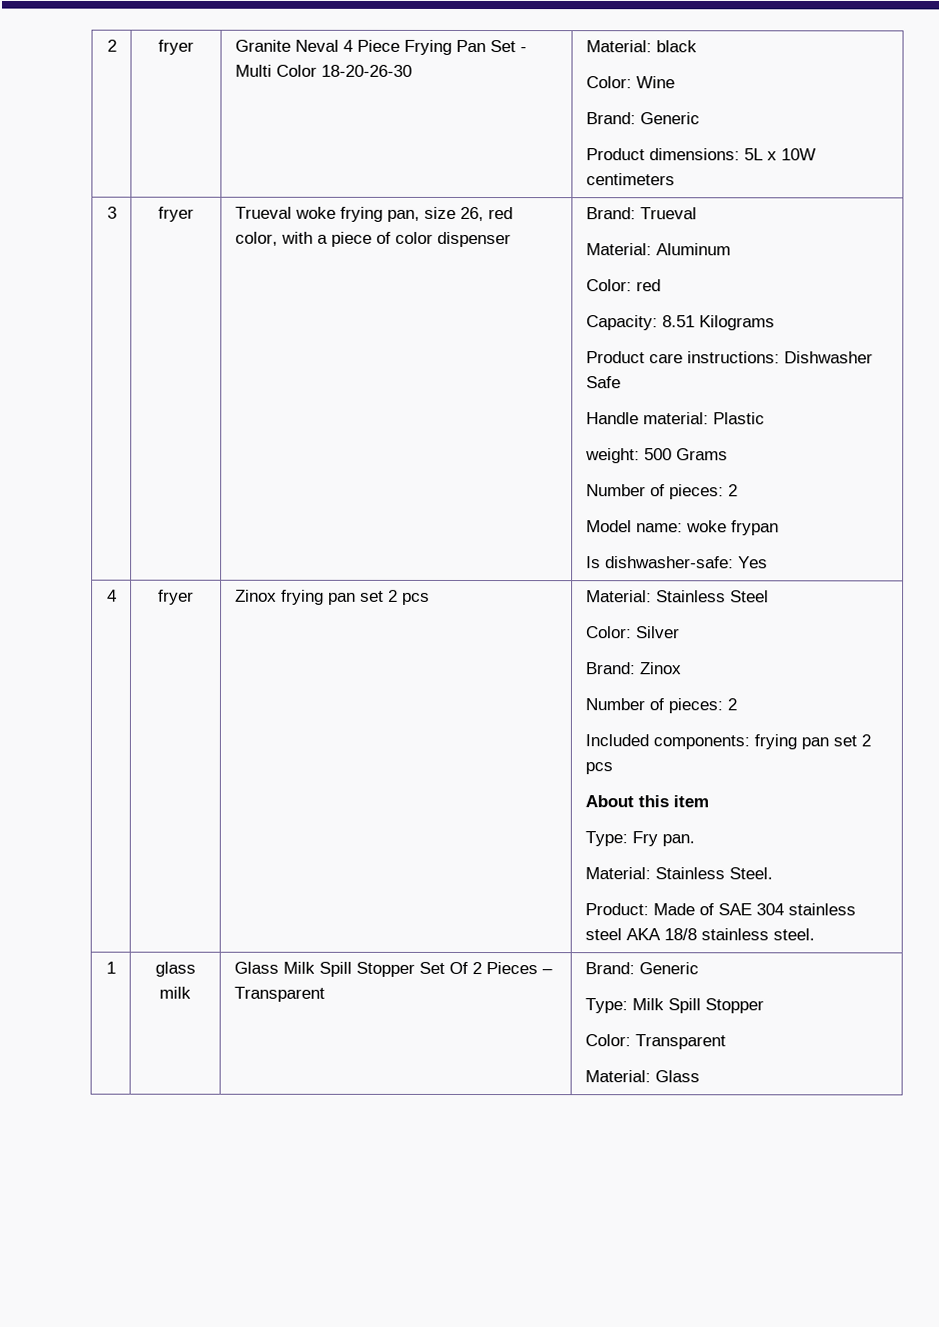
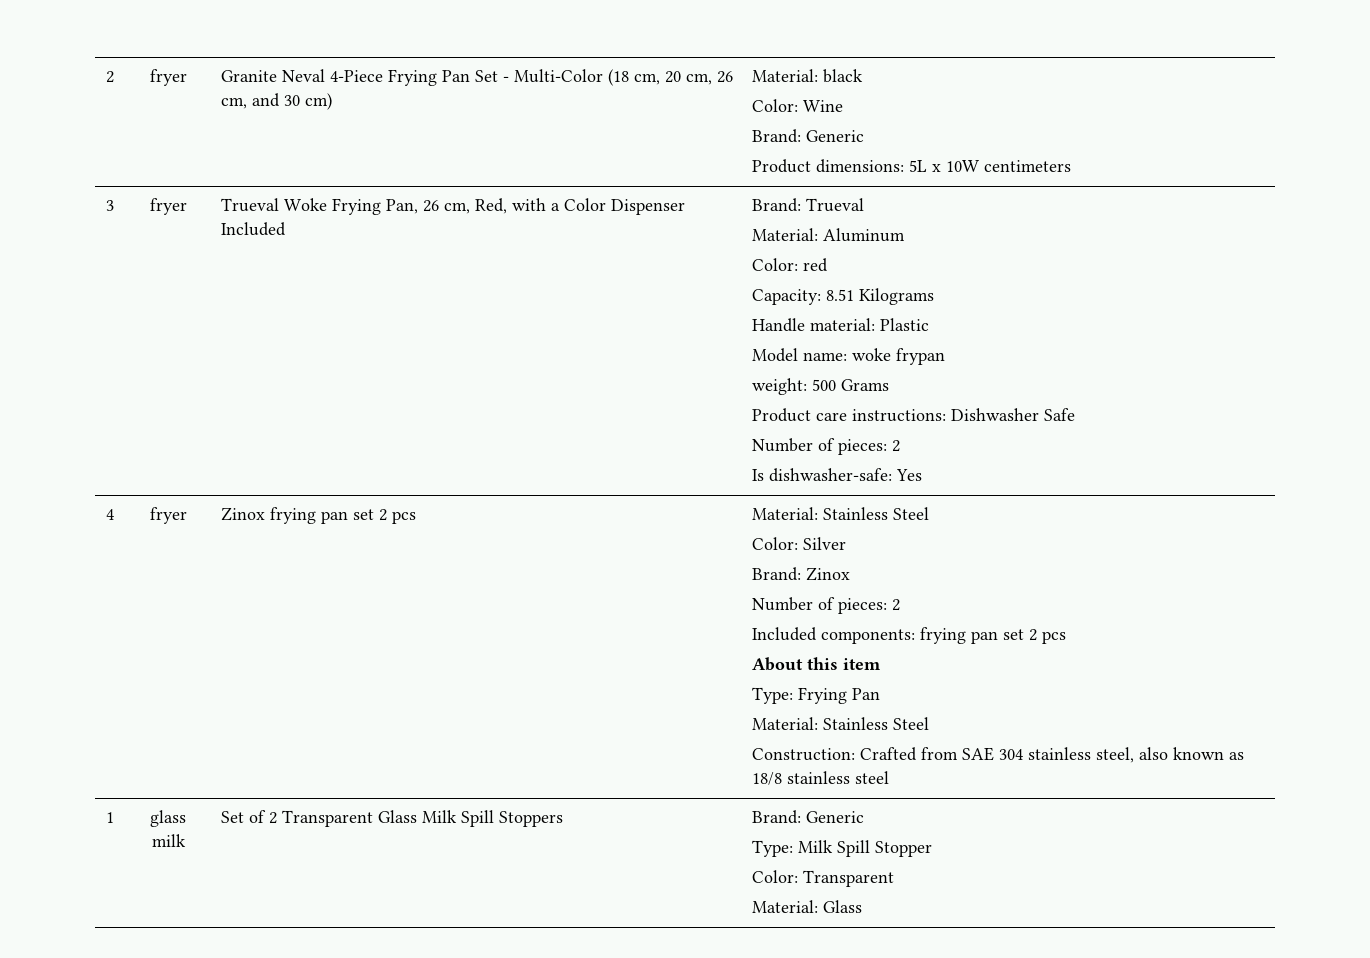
[342,39,400,52] 4 Piece -> [329,70,383,82] 4-Piece
[234,64,412,77] Multi Color 18-20-26-30 -> [513,69,733,86] [220,93,332,110] Multi-Color (18 cm, 20 cm, 26 cm, and 30 cm)
[294,206,513,222] [234,231,511,248] woke frying pan, size 26, red color, with a piece of color dispenser -> [283,198,685,215] [220,222,286,236] Woke Frying Pan, 26 cm, Red, with a Color Dispenser Included
(775, 323) none -> [751,318,929,332] [751,348,945,365] [751,378,889,395] // Handle material: Plastic // Model name: woke frypan // weight: 500 Grams
[585,412,765,425] [584,448,728,464] [585,484,738,500] [585,520,779,536] // Handle material: Plastic // weight: 500 Grams // Number of pieces: 2 // Model name: woke frypan -> [751,438,900,455] // Number of pieces: 2
[631,831,695,847] [584,867,773,880] [584,903,856,916] [584,928,661,941] Fry pan. // Material: Stainless Steel. // Product: Made of SAE 304 stainless steel AKA -> [797,687,880,704] [751,717,929,730] [751,747,1244,763] Frying Pan // Material: Stainless Steel // Construction: Crafted from SAE 304 stainless steel, also known as
[772,928,815,941] steel. -> [854,771,889,784] steel
[233,961,553,977] [233,986,325,1002] Glass Milk Spill Stopper Set Of 2 Pieces – Transparent -> [220,810,563,827] Set of 2 Transparent Glass Milk Spill Stoppers

